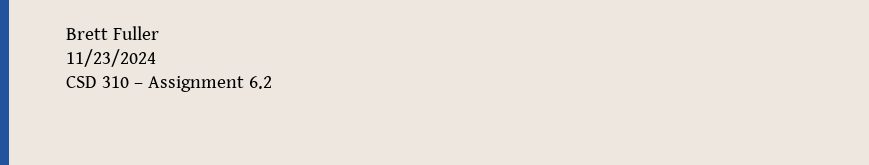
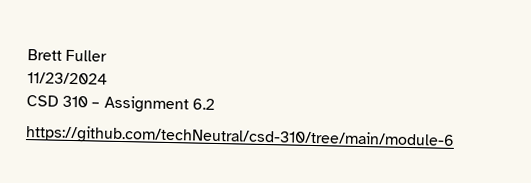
(272, 82) none -> [25,125,455,150] // https://github.com/techNeutral/csd-310/tree/main/module-6

